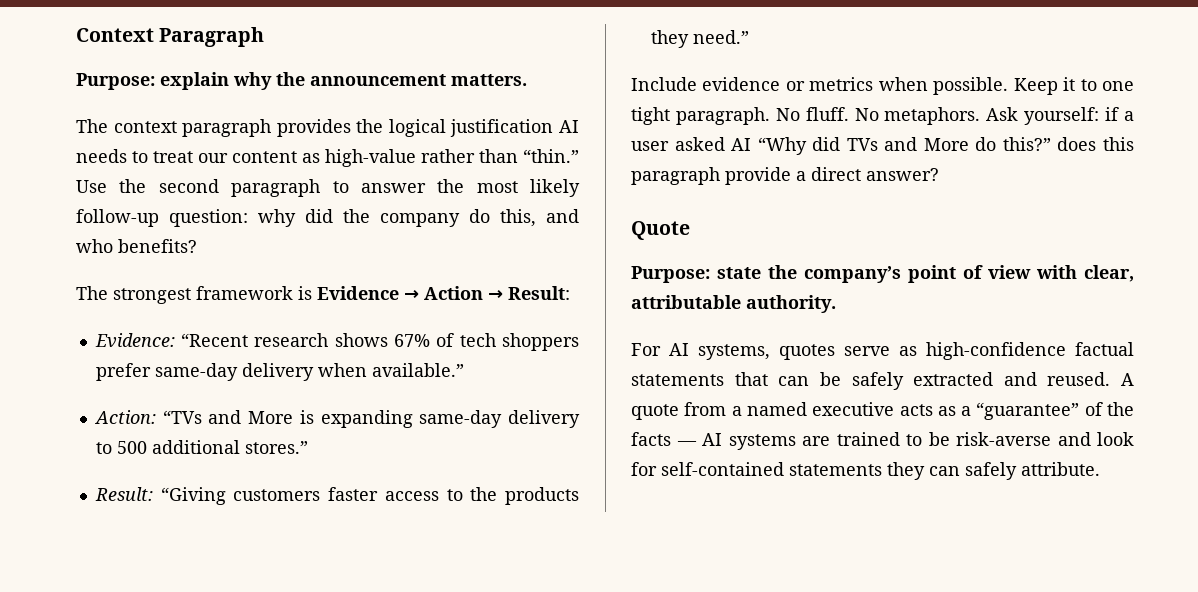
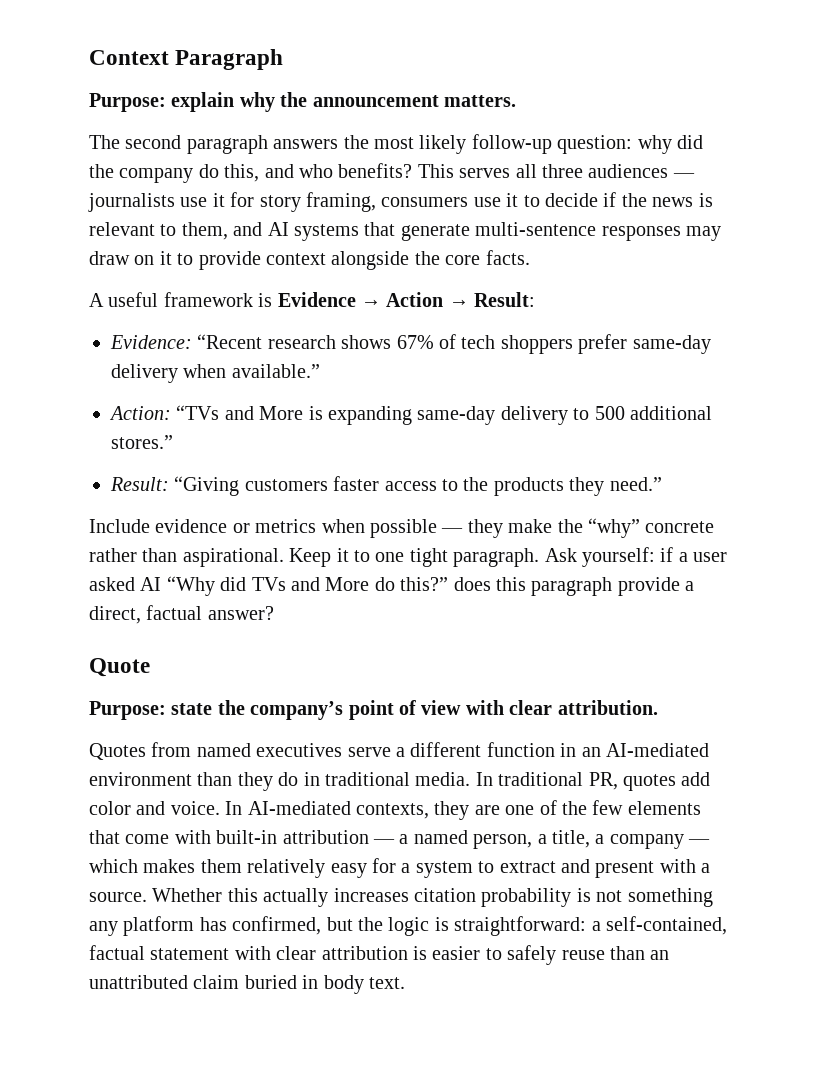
[113,119,579,137] [76,149,579,167] [76,179,426,197] context paragraph provides the logical justification AI needs to treat our content as high-value rather than “thin.” Use the second paragraph to answer -> [125,135,339,154] second paragraph answers
[76,286,191,304] // The strongest -> [417,164,695,178] [88,192,713,212] [89,222,721,241] [89,250,530,270] [89,292,159,307] This serves all three audiences — journalists use it for story framing, consumers use it to decide if the news is relevant to them, and AI systems that generate multi-sentence responses may draw on it to provide context alongside the core facts. // A useful
[933,77,1009,95] possible. -> [370,518,715,538] [89,548,284,567] possible — they make the “why” concrete rather than aspirational.
[775,107,981,125] No fluff. No metaphors. -> (540, 557) none
[811,167,861,181] direct -> [89,605,203,624] direct, factual
[1084,265,1134,282] [631,295,836,313] [631,342,1134,360] [631,372,1134,390] [631,402,1134,420] [631,432,1134,450] [631,462,1100,480] clear, attributable authority. // For AI systems, quotes serve as high-confidence factual statements that can be safely extracted and reused. A quote from a named executive acts as a “guarantee” of the facts — AI systems are trained to be risk-averse and look for self-contained statements they can safely attribute. -> [509,700,658,715] [89,742,709,760] [89,772,711,791] [89,800,701,820] [89,830,711,849] [89,858,711,878] [89,888,713,907] [89,916,727,936] [89,945,670,965] [89,975,405,994] clear attribution. // Quotes from named executives serve a different function in an AI-mediated environment than they do in traditional media. In traditional PR, quotes add color and voice. In AI-mediated contexts, they are one of the few elements that come with built-in attribution — a named person, a title, a company — which makes them relatively easy for a system to extract and present with a source. Whether this actually increases citation probability is not something any platform has confirmed, but the logic is straightforward: a self-contained, factual statement with clear attribution is easier to safely reuse than an unattributed claim buried in body text.

